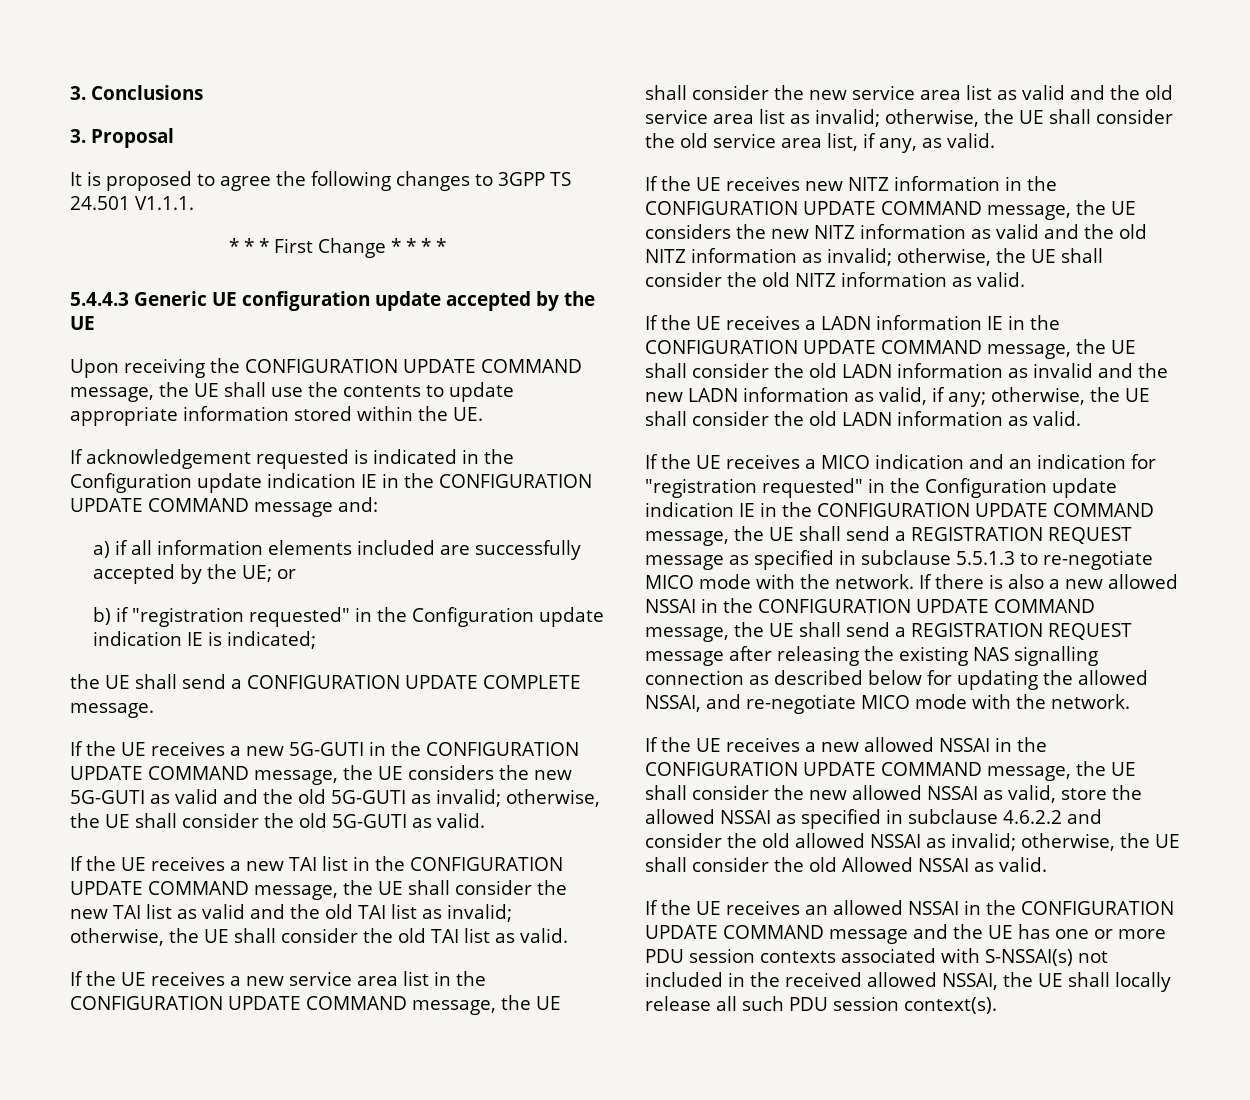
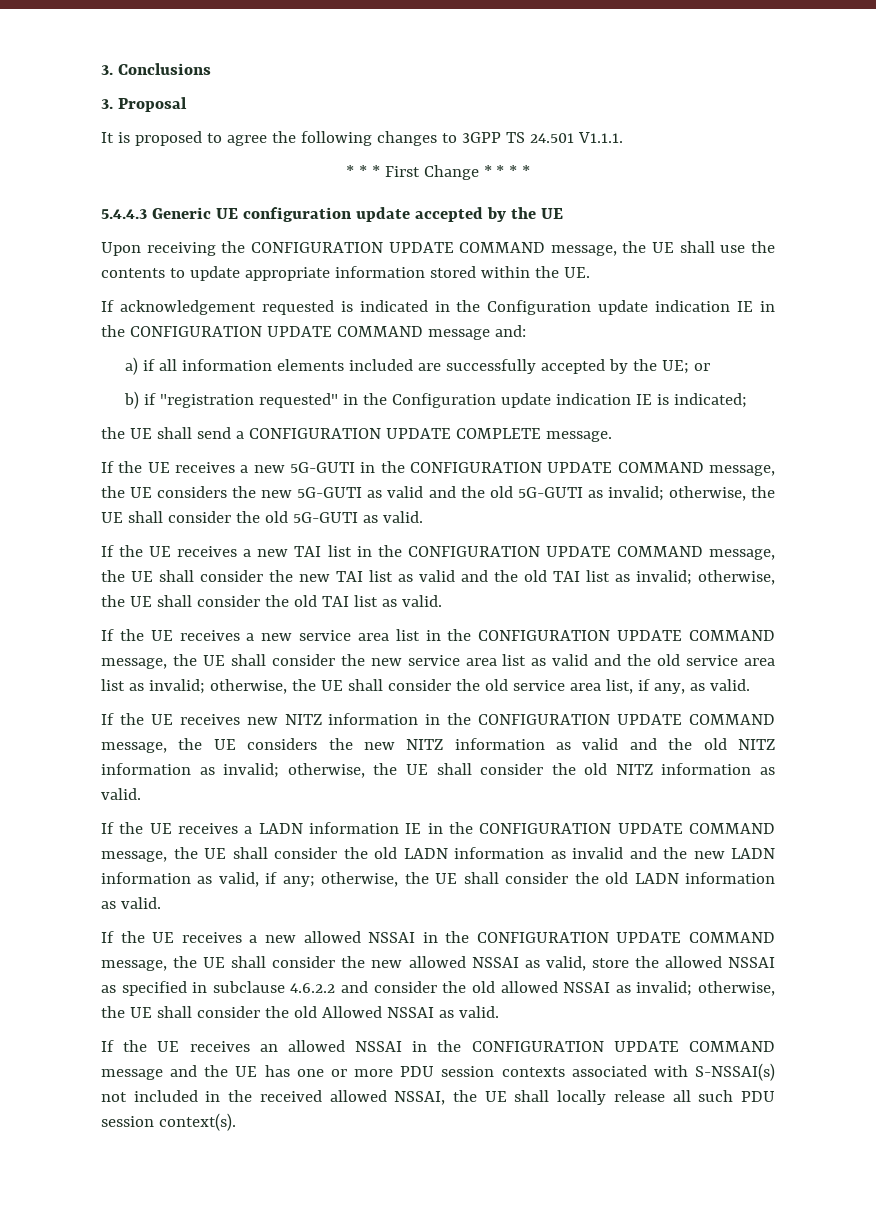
[645,454,1156,469] [645,478,1117,498] [645,502,1154,517] [645,526,1132,546] [645,550,1153,570] [645,574,1178,589] [645,598,1095,613] [645,622,1132,642] [645,646,1098,666] [645,670,1148,690] [645,694,1130,714] // If the UE receives a MICO indication and an indication for "registration requested" in the Configuration update indication IE in the CONFIGURATION UPDATE COMMAND message, the UE shall send a REGISTRATION REQUEST message as specified in subclause 5.5.1.3 to re-negotiate MICO mode with the network. If there is also a new allowed NSSAI in the CONFIGURATION UPDATE COMMAND message, the UE shall send a REGISTRATION REQUEST message after releasing the existing NAS signalling connection as described below for updating the allowed NSSAI, and re-negotiate MICO mode with the network. -> (161, 903) none

